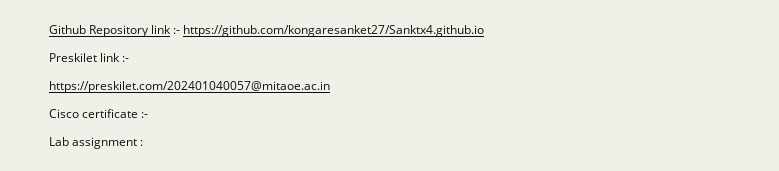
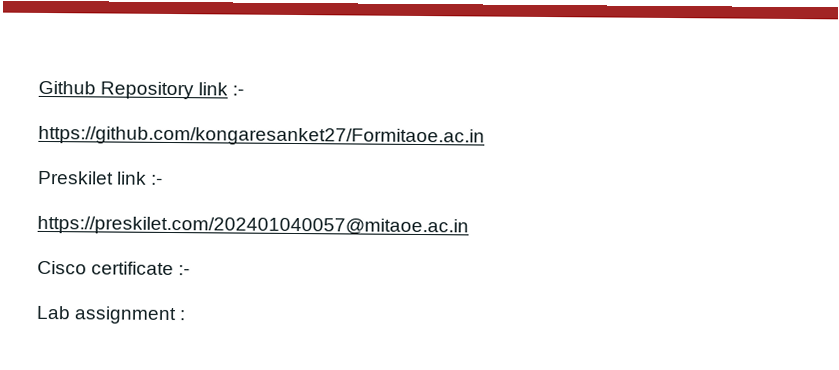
[183,25,485,37] https://github.com/kongaresanket27/Sanktx4.github.io -> [38,125,485,147] // https://github.com/kongaresanket27/Formitaoe.ac.in

